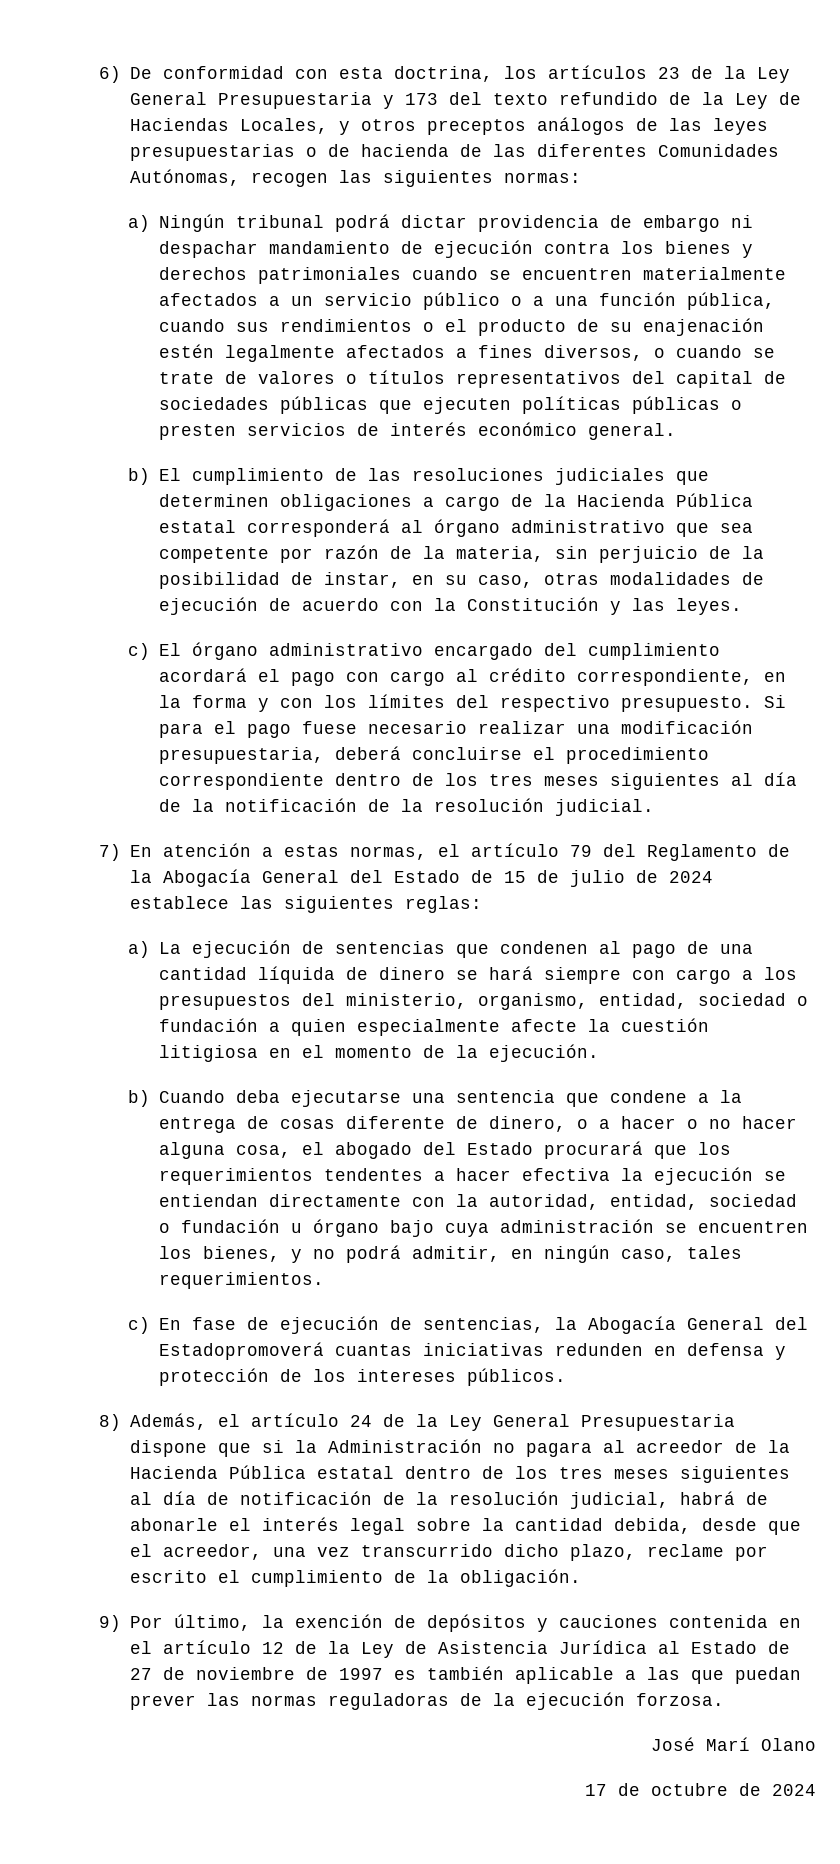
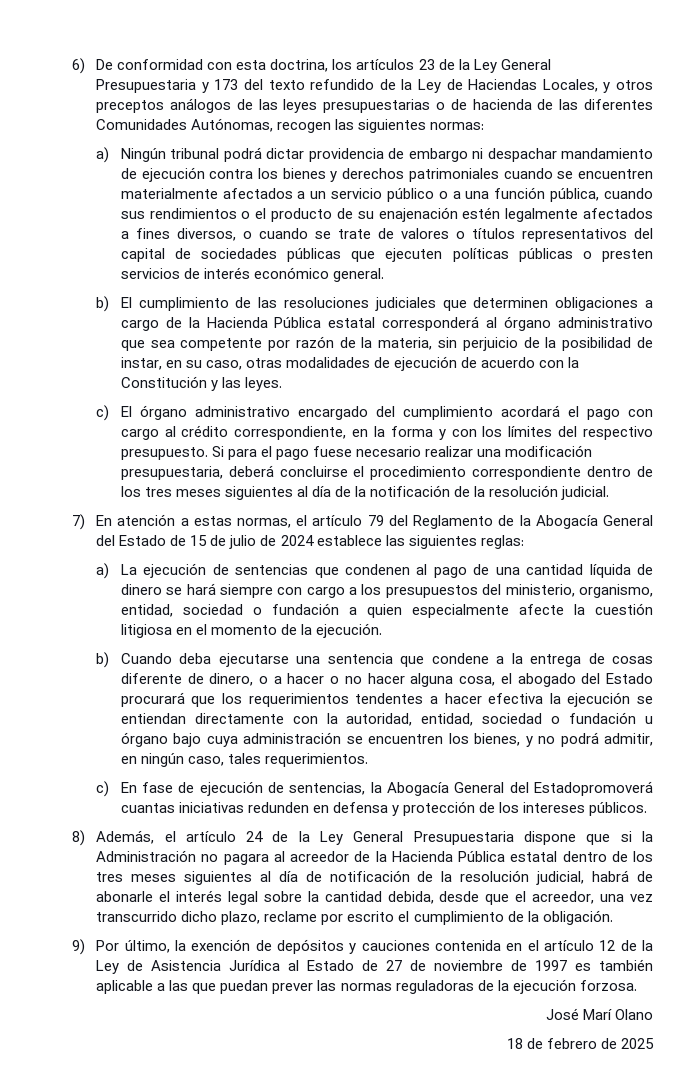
[585,1783,816,1796] 17 de octubre de 2024 -> [506,1038,654,1049] 18 de febrero de 2025

